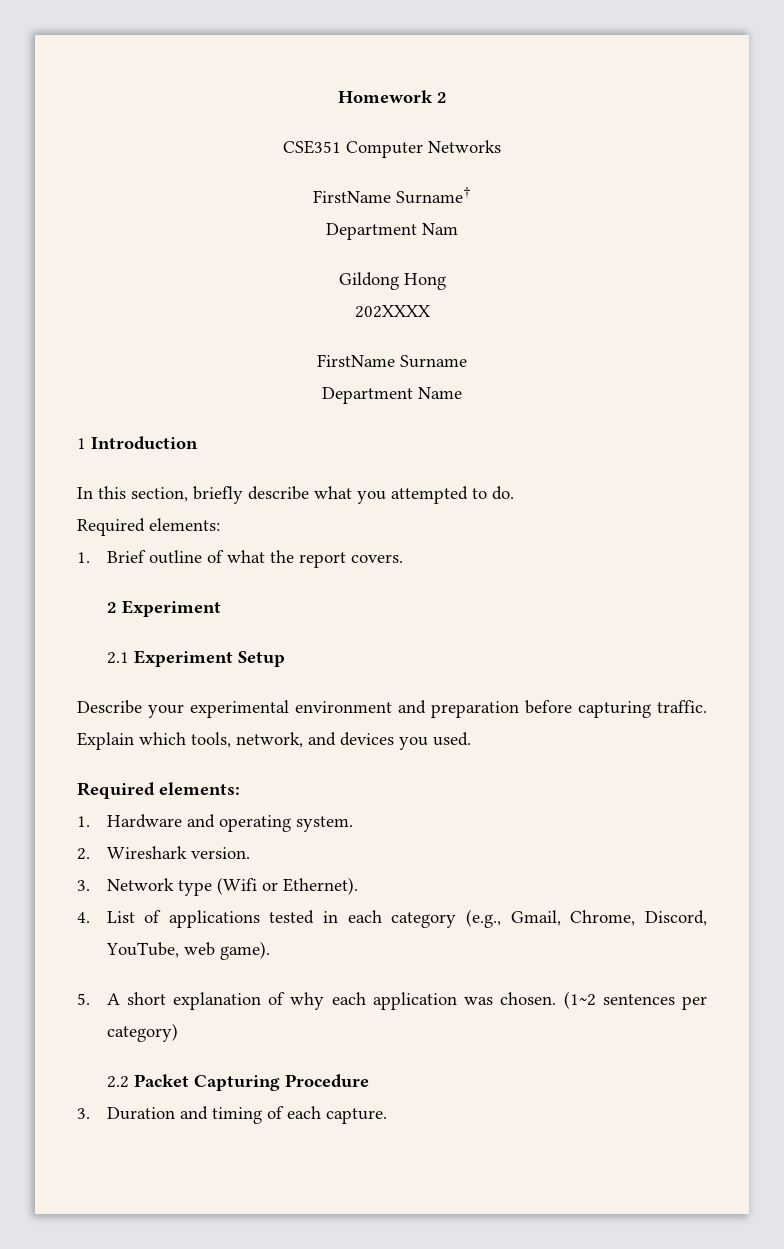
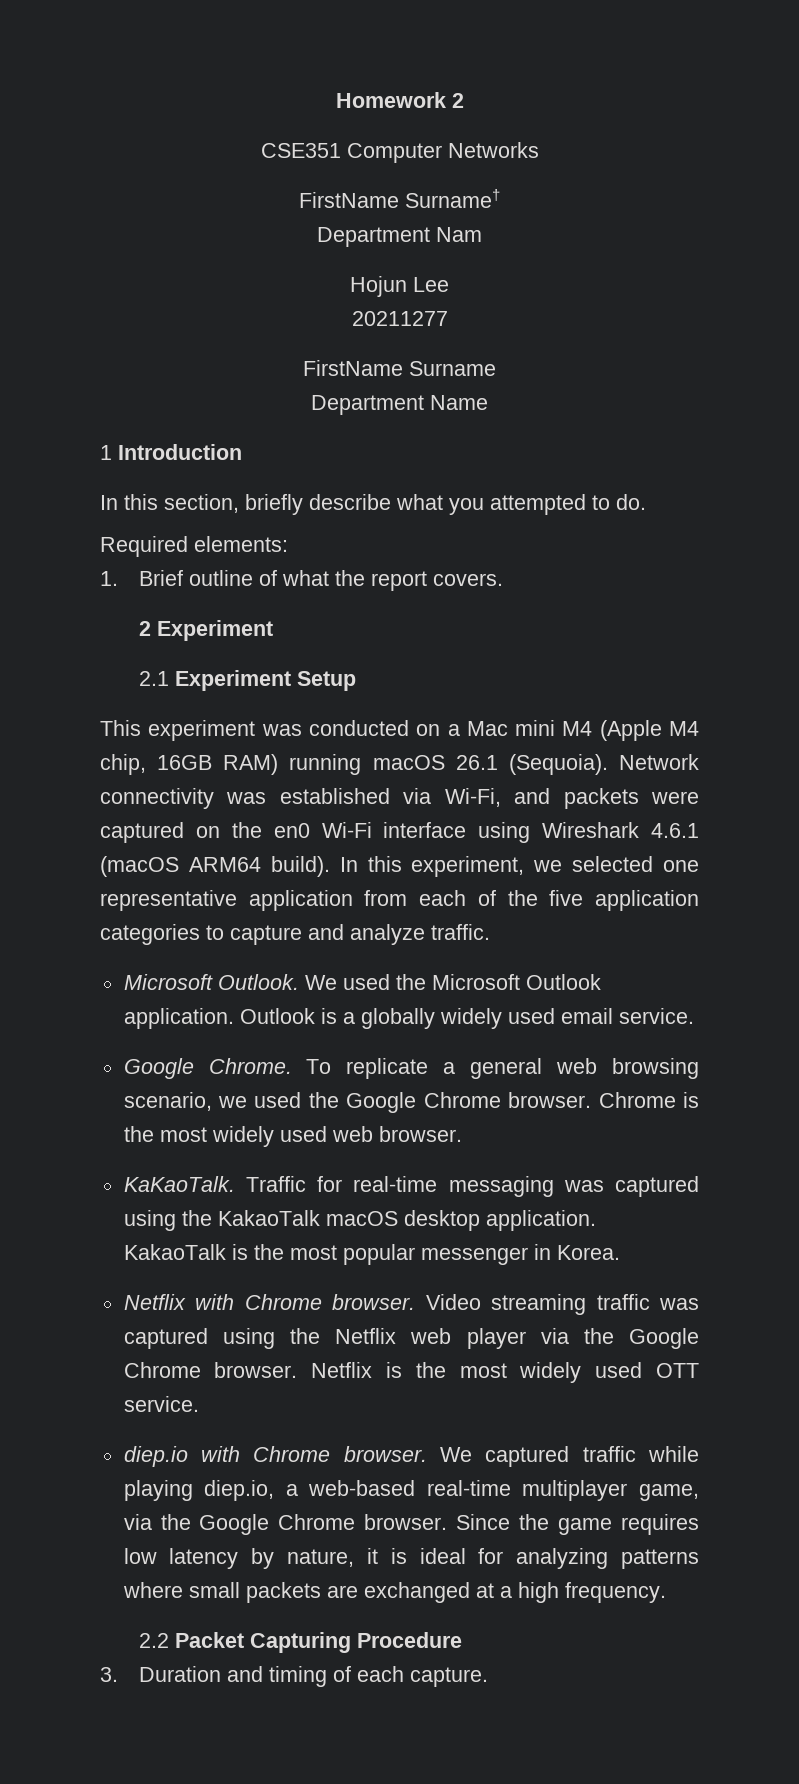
[338,272,446,290] [354,305,430,318] Gildong Hong // 202XXXX -> [350,276,449,297] [351,311,448,326] Hojun Lee // 20211277
[77,700,707,718] [77,732,471,750] [77,782,240,799] [77,814,353,832] [77,846,250,860] [77,877,358,896] [77,909,707,928] [105,941,270,960] [77,991,708,1010] [106,1023,178,1042] Describe your experimental environment and preparation before capturing traffic. Explain which tools, network, and devices you used. // Required elements: // 1. Hardware and operating system. // 2. Wireshark version. // 3. Network type (Wifi or Ethernet). // 4. List of applications tested in each category (e.g., Gmail, Chrome, Discord, YouTube, web game). // 5. A short explanation of why each application was chosen. (1~2 sentences per category) -> [100,720,699,741] [100,754,700,775] [100,788,700,809] [100,822,699,843] [100,856,699,877] [100,890,699,911] [100,924,490,945] [123,974,601,990] [123,1008,694,1029] [123,1058,699,1079] [123,1092,699,1113] [123,1126,462,1147] [123,1176,699,1197] [123,1210,596,1231] [123,1244,620,1265] [123,1294,700,1315] [123,1328,699,1349] [123,1362,699,1383] [123,1396,199,1412] [123,1446,699,1467] [123,1480,699,1501] [123,1514,699,1535] [123,1548,699,1569] [122,1582,666,1603] This experiment was conducted on a Mac mini M4 (Apple M4 chip, 16GB RAM) running macOS 26.1 (Sequoia). Network connectivity was established via Wi-Fi, and packets were captured on the en0 Wi-Fi interface using Wireshark 4.6.1 (macOS ARM64 build). In this experiment, we selected one representative application from each of the five application categories to capture and analyze traffic. // Microsoft Outlook. We used the Microsoft Outlook application. Outlook is a globally widely used email service. // Google Chrome. To replicate a general web browsing scenario, we used the Google Chrome browser. Chrome is the most widely used web browser. // KaKaoTalk. Traffic for real-time messaging was captured using the KakaoTalk macOS desktop application. KakaoTalk is the most popular messenger in Korea. // Netflix with Chrome browser. Video streaming traffic was captured using the Netflix web player via the Google Chrome browser. Netflix is the most widely used OTT service. // diep.io with Chrome browser. We captured traffic while playing diep.io, a web-based real-time multiplayer game, via the Google Chrome browser. Since the game requires low latency by nature, it is ideal for analyzing patterns where small packets are exchanged at a high frequency.

